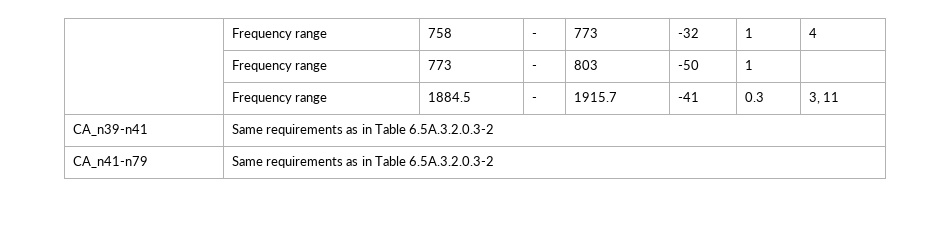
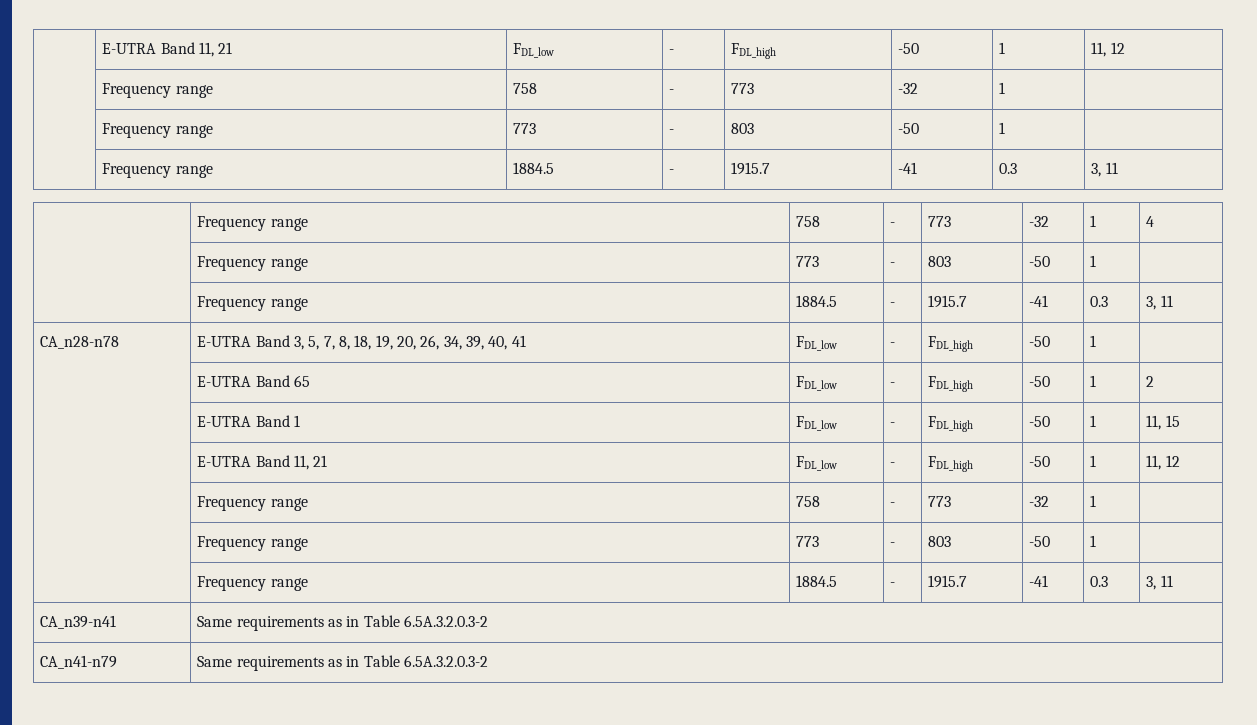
(231, 34) none -> [102,42,233,57] [513,43,555,58] [669,49,675,54] [731,43,777,59] [898,43,920,54] [999,42,1006,54] [1091,42,1125,57] [102,83,213,98] [513,83,538,94] [669,89,675,94] [731,83,755,94] [898,83,919,94] [999,82,1006,94] [102,123,213,138] [513,123,537,134] [669,129,675,134] [731,123,755,134] [898,123,920,134] [999,122,1006,134] [102,163,213,178] [513,162,555,174] [669,169,675,174] [731,162,771,175] [898,162,918,174] [999,163,1018,174] [1091,162,1118,177] | E-UTRA Band 11, 21 | FDL_low | - | FDL_high | -50 | 1 | 11, 12 // | Frequency range | 758 | - | 773 | -32 | 1 | // | Frequency range | 773 | - | 803 | -50 | 1 | // | Frequency range | 1884.5 | - | 1915.7 | -41 | 0.3 | 3, 11 //
(839, 97) none -> [40,336,120,349] [197,335,526,350] [796,336,838,351] [890,342,896,347] [928,336,974,352] [1029,336,1051,347] [1090,335,1097,347] [197,375,310,387] [796,376,838,391] [890,382,896,387] [928,376,974,392] [1029,376,1051,387] [1090,375,1097,387] [1146,376,1155,387] [197,415,300,427] [796,416,838,431] [890,422,896,427] [928,416,974,432] [1029,416,1051,427] [1090,415,1097,427] [1146,415,1180,430] [197,455,328,470] [796,456,838,471] [890,462,896,467] [928,456,974,472] [1029,456,1051,467] [1090,455,1097,467] [1146,455,1180,470] [197,496,308,511] [796,496,821,507] [890,502,896,507] [928,496,952,507] [1029,496,1050,507] [1090,495,1097,507] [197,536,308,551] [796,536,820,547] [890,542,896,547] [928,536,952,547] [1029,536,1051,547] [1090,535,1097,547] [197,576,308,591] [796,575,838,587] [890,582,896,587] [928,575,968,588] [1029,575,1049,587] [1090,576,1109,587] [1146,575,1173,590] // CA_n28-n78 | E-UTRA Band 3, 5, 7, 8, 18, 19, 20, 26, 34, 39, 40, 41 | FDL_low | - | FDL_high | -50 | 1 | // | E-UTRA Band 65 | FDL_low | - | FDL_high | -50 | 1 | 2 // | E-UTRA Band 1 | FDL_low | - | FDL_high | -50 | 1 | 11, 15 // | E-UTRA Band 11, 21 | FDL_low | - | FDL_high | -50 | 1 | 11, 12 // | Frequency range | 758 | - | 773 | -32 | 1 | // | Frequency range | 773 | - | 803 | -50 | 1 | // | Frequency range | 1884.5 | - | 1915.7 | -41 | 0.3 | 3, 11

